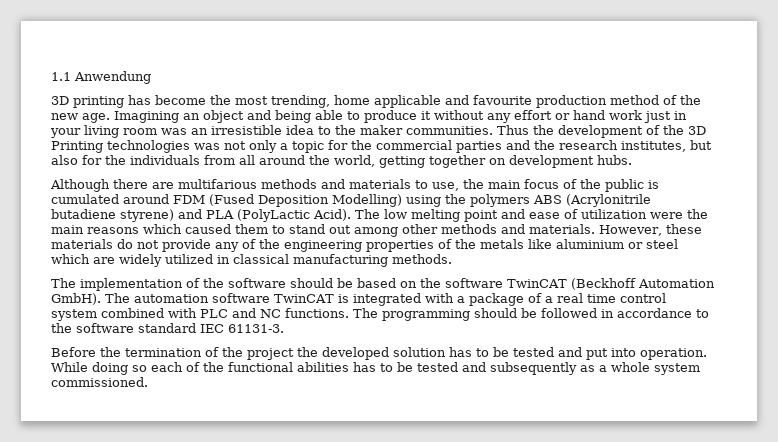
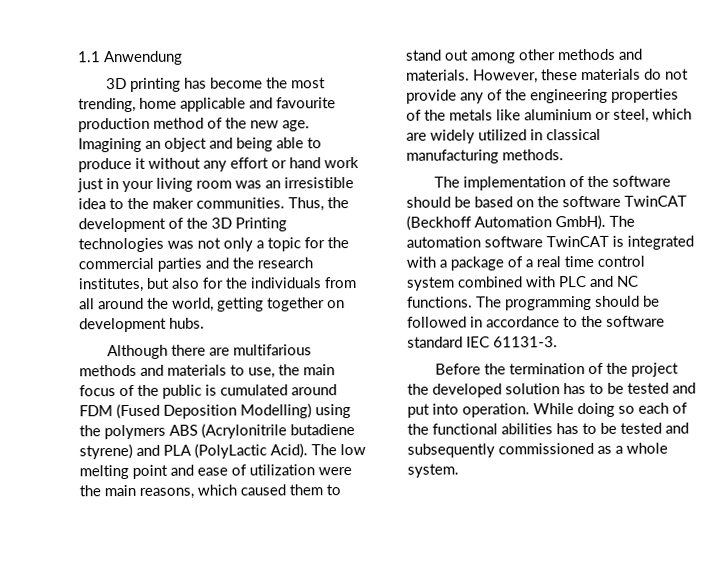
[497,125,529,135] Thus -> [288,197,324,212] Thus,
[87,227,139,234] reasons -> [139,487,194,499] reasons,
[646,239,678,249] steel -> [613,108,649,123] steel,
(577, 368) none -> [498,442,594,455] commissioned
[654,363,700,375] [51,377,148,387] system commissioned. -> [407,463,459,478] system.

